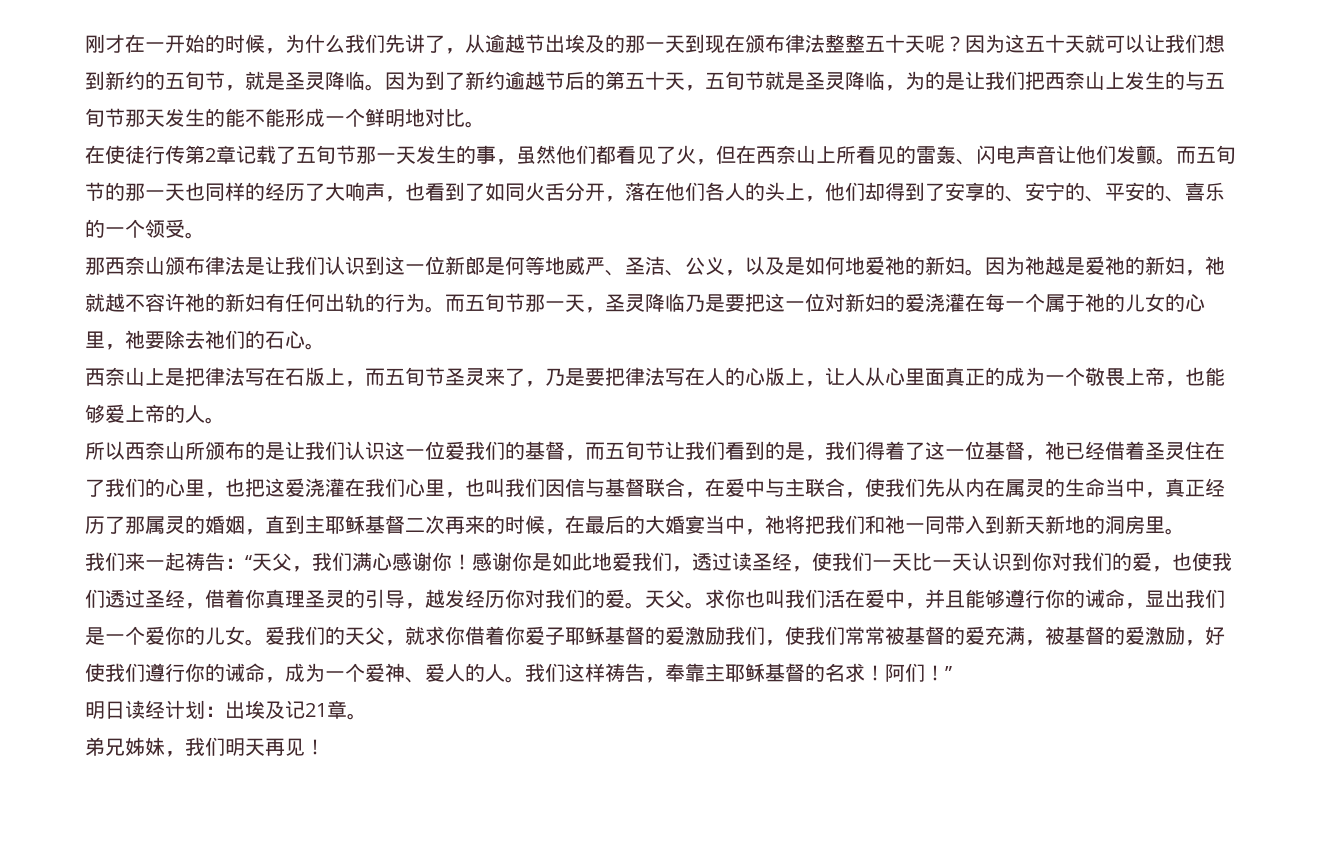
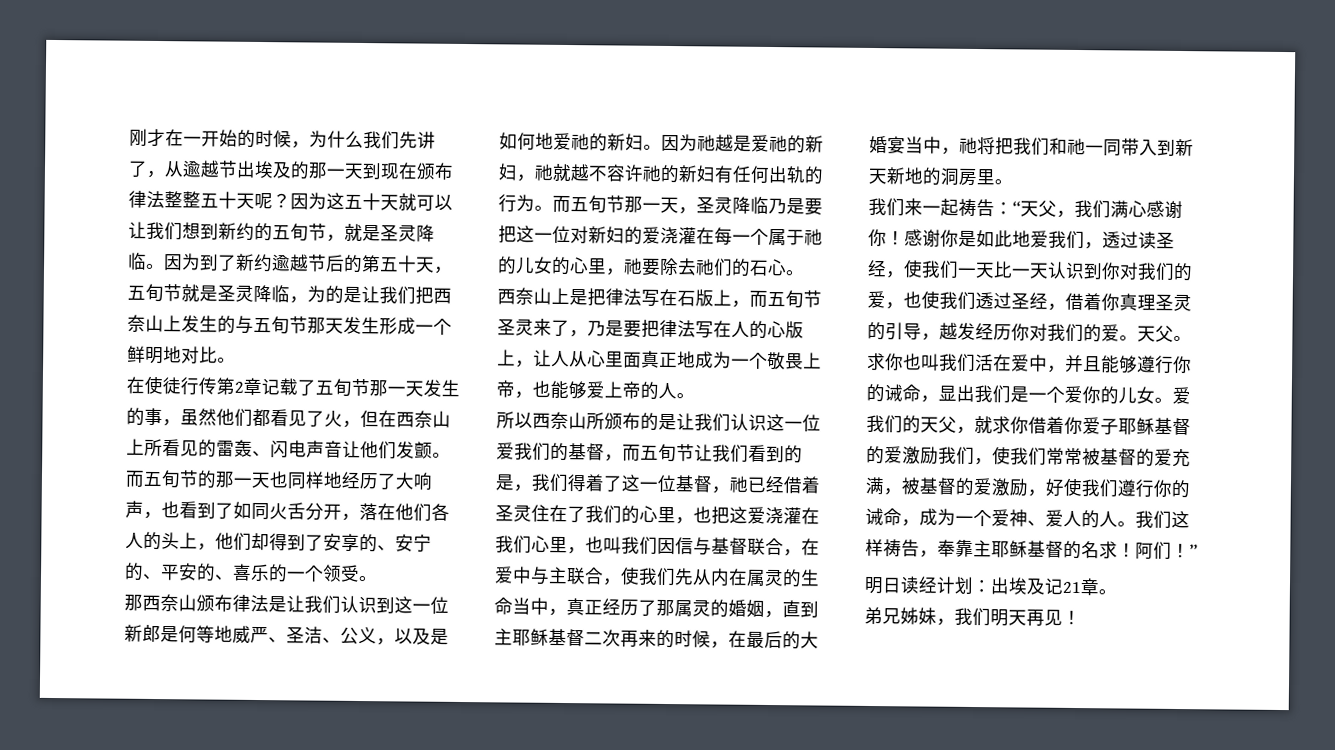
[205,108,285,127] 的能不能 -> (380, 326) none
[245,182,265,201] 的 -> [323,471,343,489] 地
[985,367,1005,386] 的 -> [677,351,696,369] 地

